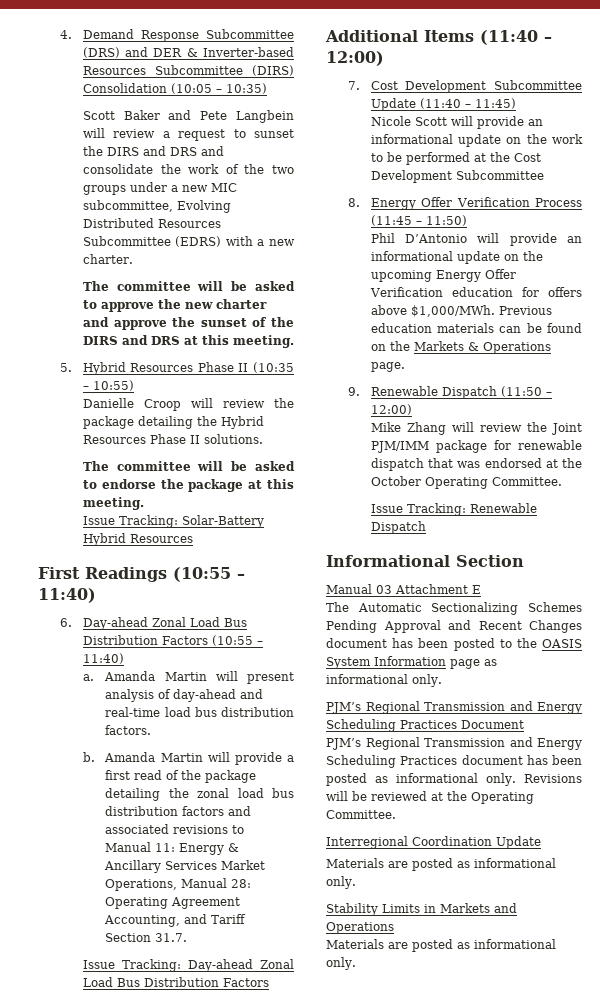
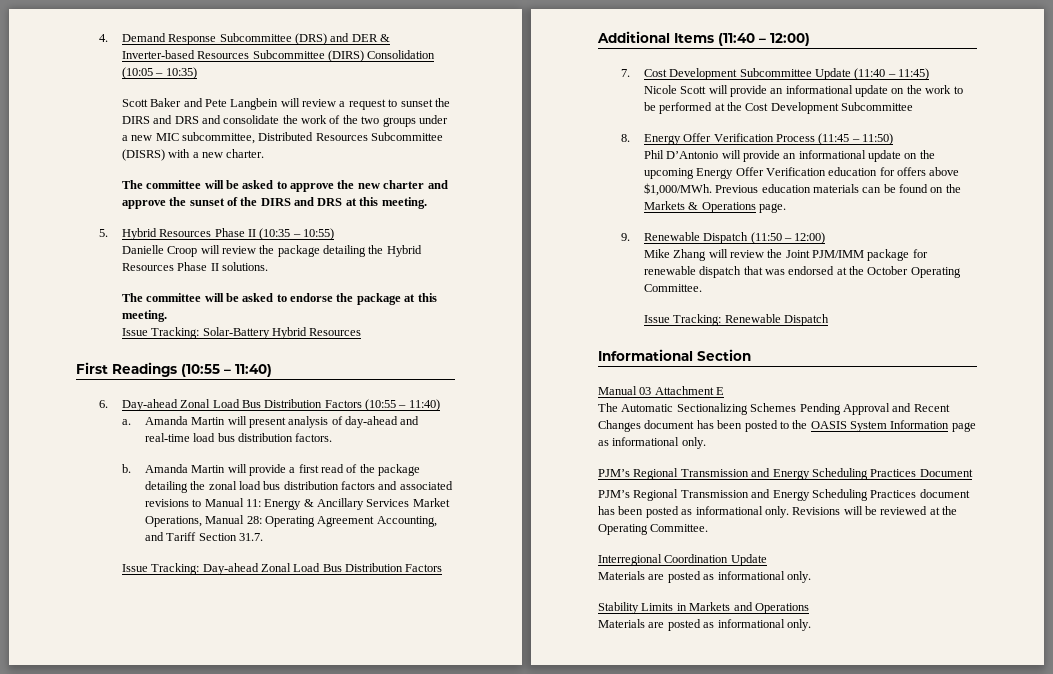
[176,200,231,213] Evolving -> (255, 138) none
[175,236,222,247] (EDRS) -> [121,149,165,161] (DISRS)

